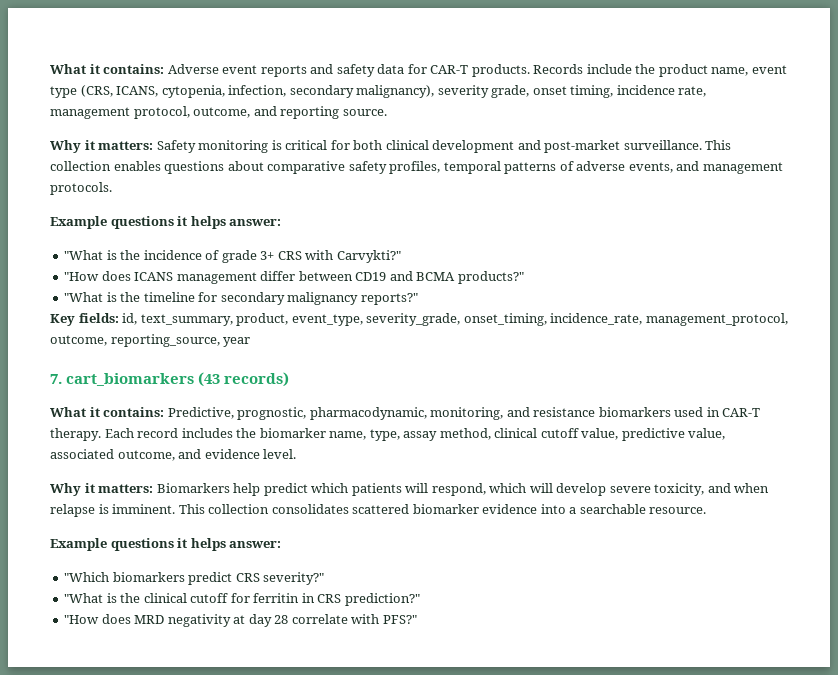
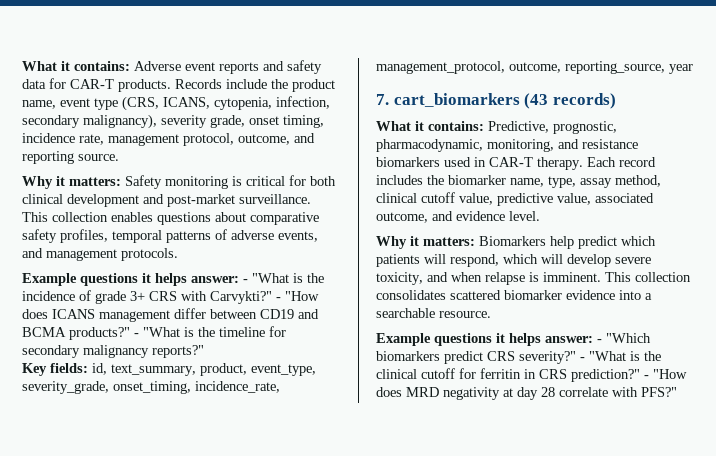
(282, 222) // -> [243,279,248,283] -
(401, 256) // -> [276,297,281,301] -
(524, 277) // -> [134,333,139,337] -
(282, 544) // -> [597,339,602,343] -
(325, 578) // -> [580,357,585,361] -
(420, 599) // -> [644,375,649,379] -

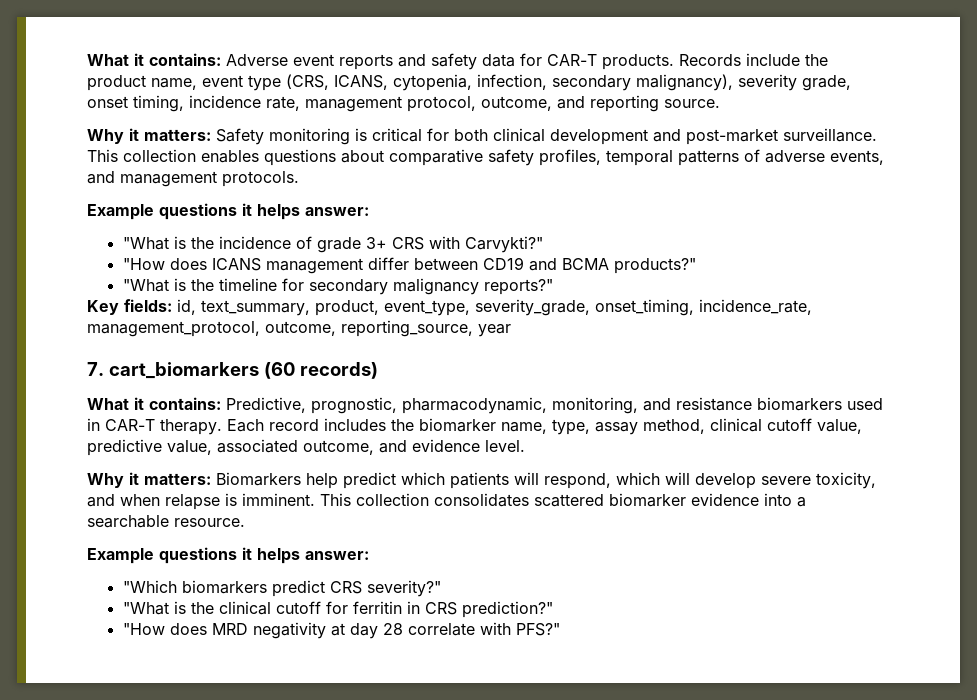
[243,279,248,283] - -> (369, 211) //
[276,297,281,301] - -> (543, 244) //
[134,333,139,337] - -> (696, 266) //
[524,93,549,109] (43 -> [263,362,295,379] (60
[597,339,602,343] - -> (369, 555) //
[580,357,585,361] - -> (441, 588) //
[644,375,649,379] - -> (553, 609) //

